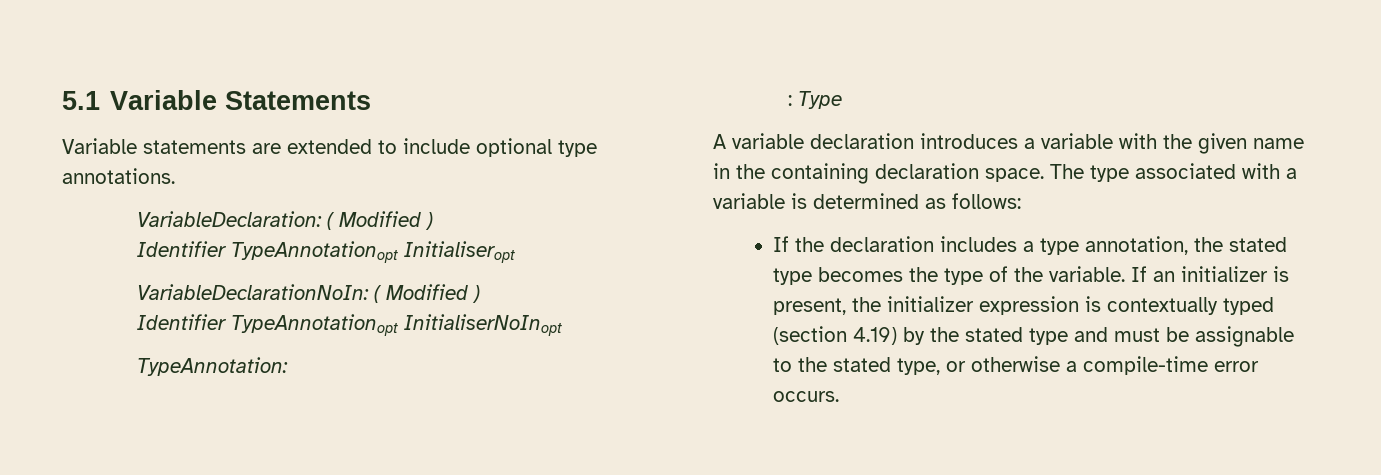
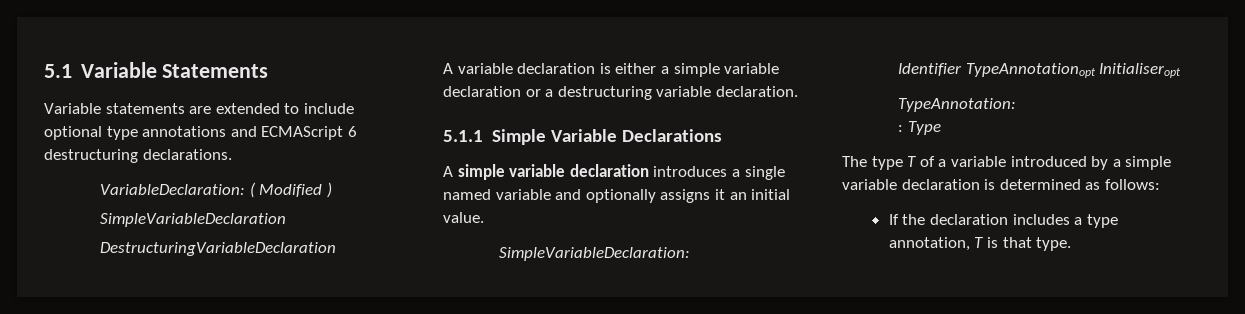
[62,168,175,184] [137,211,434,230] [137,241,516,263] [137,284,481,303] [137,314,563,336] [137,357,289,376] [788,91,843,109] [713,133,1304,154] [713,163,1297,184] [713,193,785,209] annotations. // VariableDeclaration: ( Modified ) // Identifier TypeAnnotationopt Initialiseropt // VariableDeclarationNoIn: ( Modified ) // Identifier TypeAnnotationopt InitialiserNoInopt // TypeAnnotation: // : Type // A variable declaration introduces a variable with the given name in the containing declaration space. The type associated with a variable -> [142,126,357,140] [44,149,232,163] [100,182,332,198] [100,213,287,227] [100,242,337,256] [443,63,780,77] [443,86,798,100] [443,129,722,145] [443,164,785,180] [443,189,791,203] [443,212,484,223] [499,247,691,261] [898,63,1182,78] [898,98,1017,112] [898,121,941,135] [842,156,1172,170] [842,179,980,190] annotations and ECMAScript 6 destructuring declarations. // VariableDeclaration: ( Modified ) // SimpleVariableDeclaration // DestructuringVariableDeclaration // A variable declaration is either a simple variable declaration or a destructuring variable declaration. // 5.1.1 Simple Variable Declarations // A simple variable declaration introduces a single named variable and optionally assigns it an initial value. // SimpleVariableDeclaration: // Identifier TypeAnnotationopt Initialiseropt // TypeAnnotation: // : Type // The type T of a variable introduced by a simple variable declaration
[1194,237,1288,252] [773,266,1290,285] [773,296,1275,315] [773,326,1295,347] [773,356,1260,375] [773,391,840,402] the stated type becomes the type of the variable. If an initializer is present, the initializer expression is contextually typed (section 4.19) by the stated type and must be assignable to the stated type, or otherwise a compile-time error occurs. -> [974,237,1072,251] T is that type.

